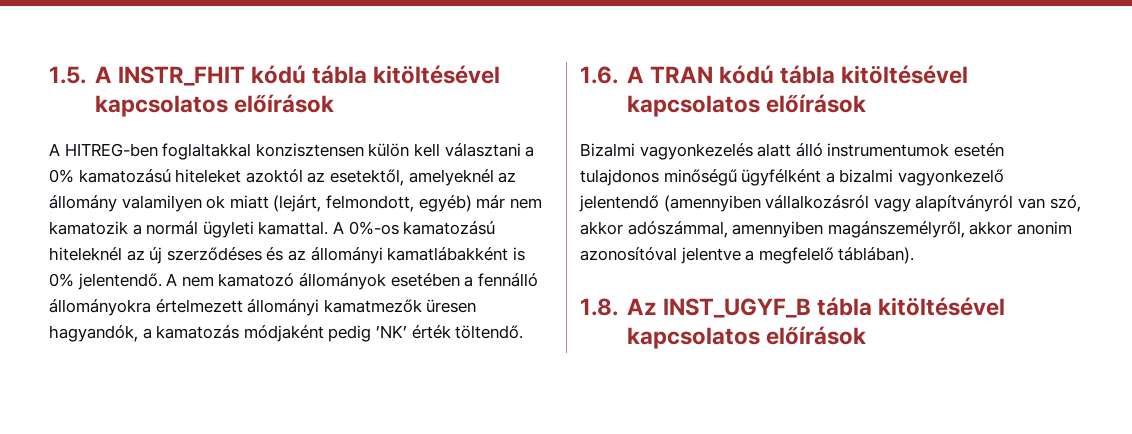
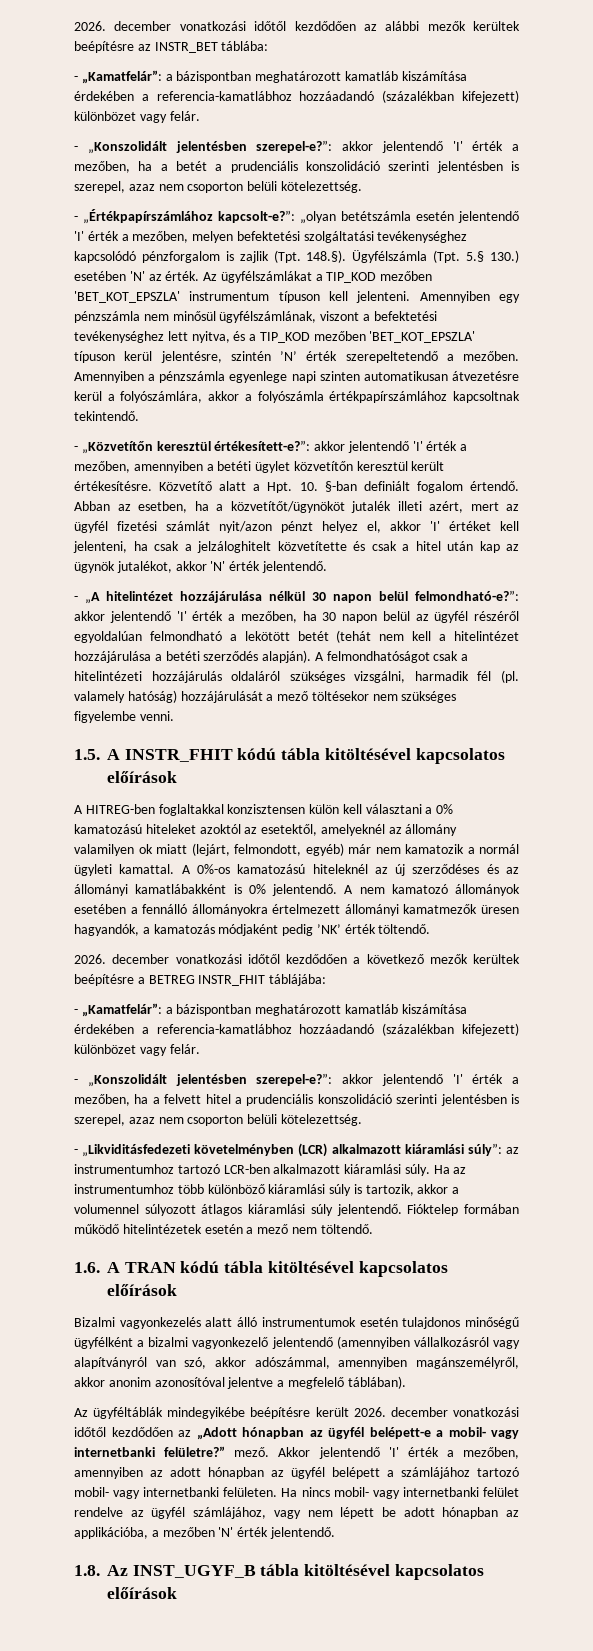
(49, 75) none -> [74,21,520,31] [74,41,269,53] [74,70,467,84] [74,90,519,103] [74,111,200,123] [74,140,519,154] [74,161,519,173] [74,181,362,193] [74,209,519,224] [74,231,468,243] [74,250,520,263] [74,271,433,283] [74,291,520,303] [74,311,437,323] [74,331,476,343] [74,351,519,363] [74,371,519,383] [74,391,520,403] [74,411,139,421] [74,440,468,454] [74,461,445,473] [74,481,519,493] [74,501,519,513] [74,521,519,533] [73,541,519,553] [74,561,327,573] [74,590,519,604] [74,611,519,623] [74,630,520,643] [74,650,469,663] [74,670,519,683] [74,690,457,703] [74,711,174,723] 2026. december vonatkozási időtől kezdődően az alábbi mezők kerültek beépítésre az INSTR_BET táblába: // - „Kamatfelár”: a bázispontban meghatározott kamatláb kiszámítása érdekében a referencia-kamatlábhoz hozzáadandó (százalékban kifejezett) különbözet vagy felár. // - „Konszolidált jelentésben szerepel-e?”: akkor jelentendő 'I' érték a mezőben, ha a betét a prudenciális konszolidáció szerinti jelentésben is szerepel, azaz nem csoporton belüli kötelezettség. // - „Értékpapírszámlához kapcsolt-e?”: „olyan betétszámla esetén jelentendő 'I' érték a mezőben, melyen befektetési szolgáltatási tevékenységhez kapcsolódó pénzforgalom is zajlik (Tpt. 148.§). Ügyfélszámla (Tpt. 5.§ 130.) esetében 'N' az érték. Az ügyfélszámlákat a TIP_KOD mezőben 'BET_KOT_EPSZLA' instrumentum típuson kell jelenteni. Amennyiben egy pénzszámla nem minősül ügyfélszámlának, viszont a befektetési tevékenységhez lett nyitva, és a TIP_KOD mezőben 'BET_KOT_EPSZLA' típuson kerül jelentésre, szintén ’N’ érték szerepeltetendő a mezőben. Amennyiben a pénzszámla egyenlege napi szinten automatikusan átvezetésre kerül a folyószámlára, akkor a folyószámla értékpapírszámlához kapcsoltnak tekintendő. // - „Közvetítőn keresztül értékesített-e?”: akkor jelentendő 'I' érték a mezőben, amennyiben a betéti ügylet közvetítőn keresztül került értékesítésre. Közvetítő alatt a Hpt. 10. §-ban definiált fogalom értendő. Abban az esetben, ha a közvetítőt/ügynököt jutalék illeti azért, mert az ügyfél fizetési számlát nyit/azon pénzt helyez el, akkor 'I' értéket kell jelenteni, ha csak a jelzáloghitelt közvetítette és csak a hitel után kap az ügynök jutalékot, akkor 'N' érték jelentendő. // - „A hitelintézet hozzájárulása nélkül 30 napon belül felmondható-e?”: akkor jelentendő 'I' érték a mezőben, ha 30 napon belül az ügyfél részéről egyoldalúan felmondható a lekötött betét (tehát nem kell a hitelintézet hozzájárulása a betéti szerződés alapján). A felmondhatóságot csak a hitelintézeti hozzájárulás oldaláról szükséges vizsgálni, harmadik fél (pl. valamely hatóság) hozzájárulását a mező töltésekor nem szükséges figyelembe venni. //
(524, 332) none -> [74,954,520,964] [74,974,327,986] [74,1003,467,1017] [74,1023,519,1036] [74,1044,200,1056] [74,1073,519,1087] [74,1094,519,1106] [74,1114,362,1126] [74,1143,519,1157] [74,1164,467,1176] [74,1184,460,1196] [74,1204,519,1216] [74,1224,373,1234] // 2026. december vonatkozási időtől kezdődően a következő mezők kerültek beépítésre a BETREG INSTR_FHIT táblájába: // - „Kamatfelár”: a bázispontban meghatározott kamatláb kiszámítása érdekében a referencia-kamatlábhoz hozzáadandó (százalékban kifejezett) különbözet vagy felár. // - „Konszolidált jelentésben szerepel-e?”: akkor jelentendő 'I' érték a mezőben, ha a felvett hitel a prudenciális konszolidáció szerinti jelentésben is szerepel, azaz nem csoporton belüli kötelezettség. // - „Likviditásfedezeti követelményben (LCR) alkalmazott kiáramlási súly”: az instrumentumhoz tartozó LCR-ben alkalmazott kiáramlási súly. Ha az instrumentumhoz több különböző kiáramlási súly is tartozik, akkor a volumennel súlyozott átlagos kiáramlási súly jelentendő. Fióktelep formában működő hitelintézetek esetén a mező nem töltendő.
(915, 255) none -> [74,1407,519,1419] [74,1427,519,1440] [74,1446,519,1459] [74,1467,519,1479] [74,1487,519,1499] [74,1507,519,1519] [74,1527,335,1539] // Az ügyféltáblák mindegyikébe beépítésre került 2026. december vonatkozási időtől kezdődően az „Adott hónapban az ügyfél belépett-e a mobil- vagy internetbanki felületre?” mező. Akkor jelentendő 'I' érték a mezőben, amennyiben az adott hónapban az ügyfél belépett a számlájához tartozó mobil- vagy internetbanki felületen. Ha nincs mobil- vagy internetbanki felület rendelve az ügyfél számlájához, vagy nem lépett be adott hónapban az applikációba, a mezőben 'N' érték jelentendő.

